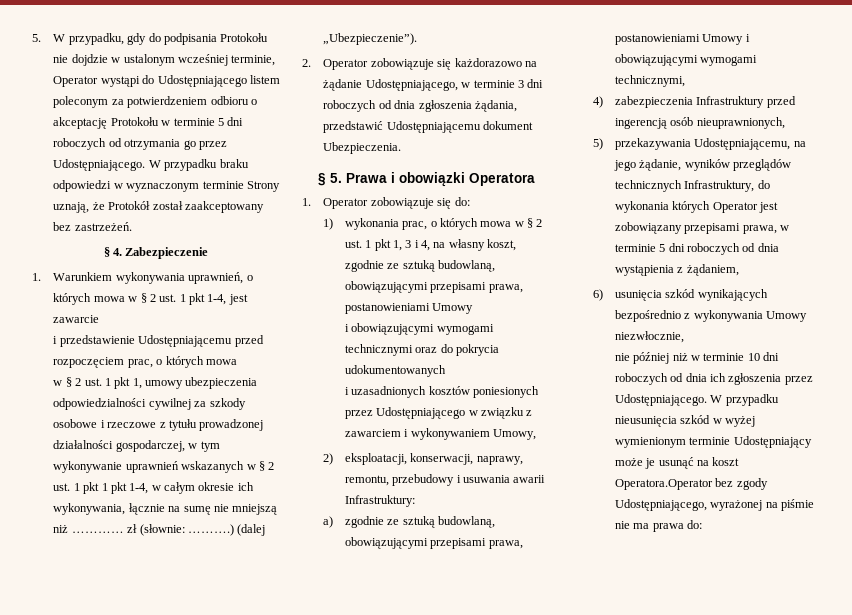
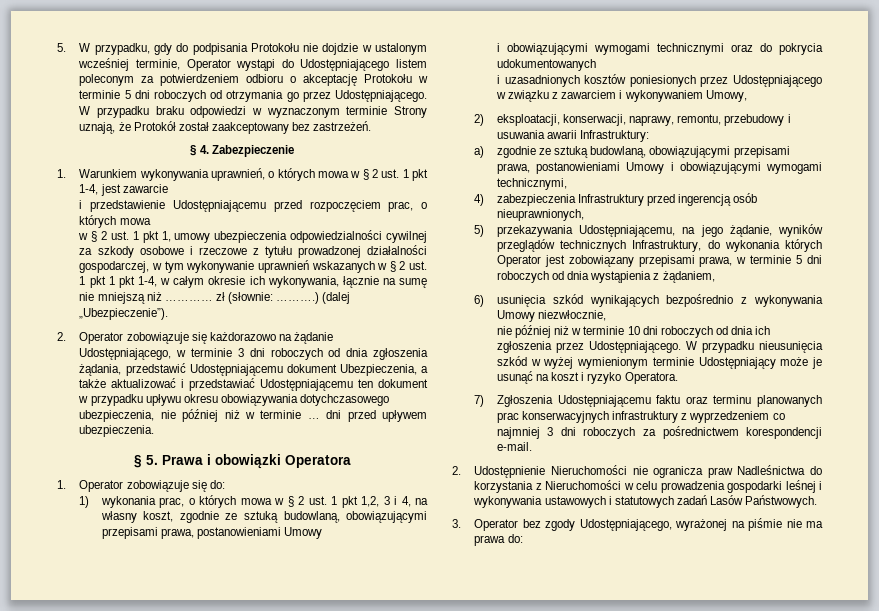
[323,142,402,154] Ubezpieczenia. -> [339,364,428,376] [79,378,428,391] [78,394,390,406] [79,409,427,422] [79,425,155,437] Ubezpieczenia, a także aktualizować i przedstawiać Udostępniającemu ten dokument w przypadku upływu okresu obowiązywania dotychczasowego ubezpieczenia, nie później niż w terminie … dni przed upływem ubezpieczenia.
[392,240,402,251] 1, -> [361,496,380,507] 1,2,
[614,479,713,490] Operatora.Operator -> [581,372,678,384] [474,395,822,407] [496,411,785,423] [496,426,822,439] [496,442,532,451] [452,465,822,478] [474,480,822,493] [473,495,818,508] [452,519,519,531] i ryzyko Operatora. // 7) Zgłoszenia Udostępniającemu faktu oraz terminu planowanych prac konserwacyjnych infrastruktury z wyprzedzeniem co najmniej 3 dni roboczych za pośrednictwem korespondencji e-mail. // 2. Udostępnienie Nieruchomości nie ogranicza praw Nadleśnictwa do korzystania z Nieruchomości w celu prowadzenia gospodarki leśnej i wykonywania ustawowych i statutowych zadań Lasów Państwowych. // 3. Operator

